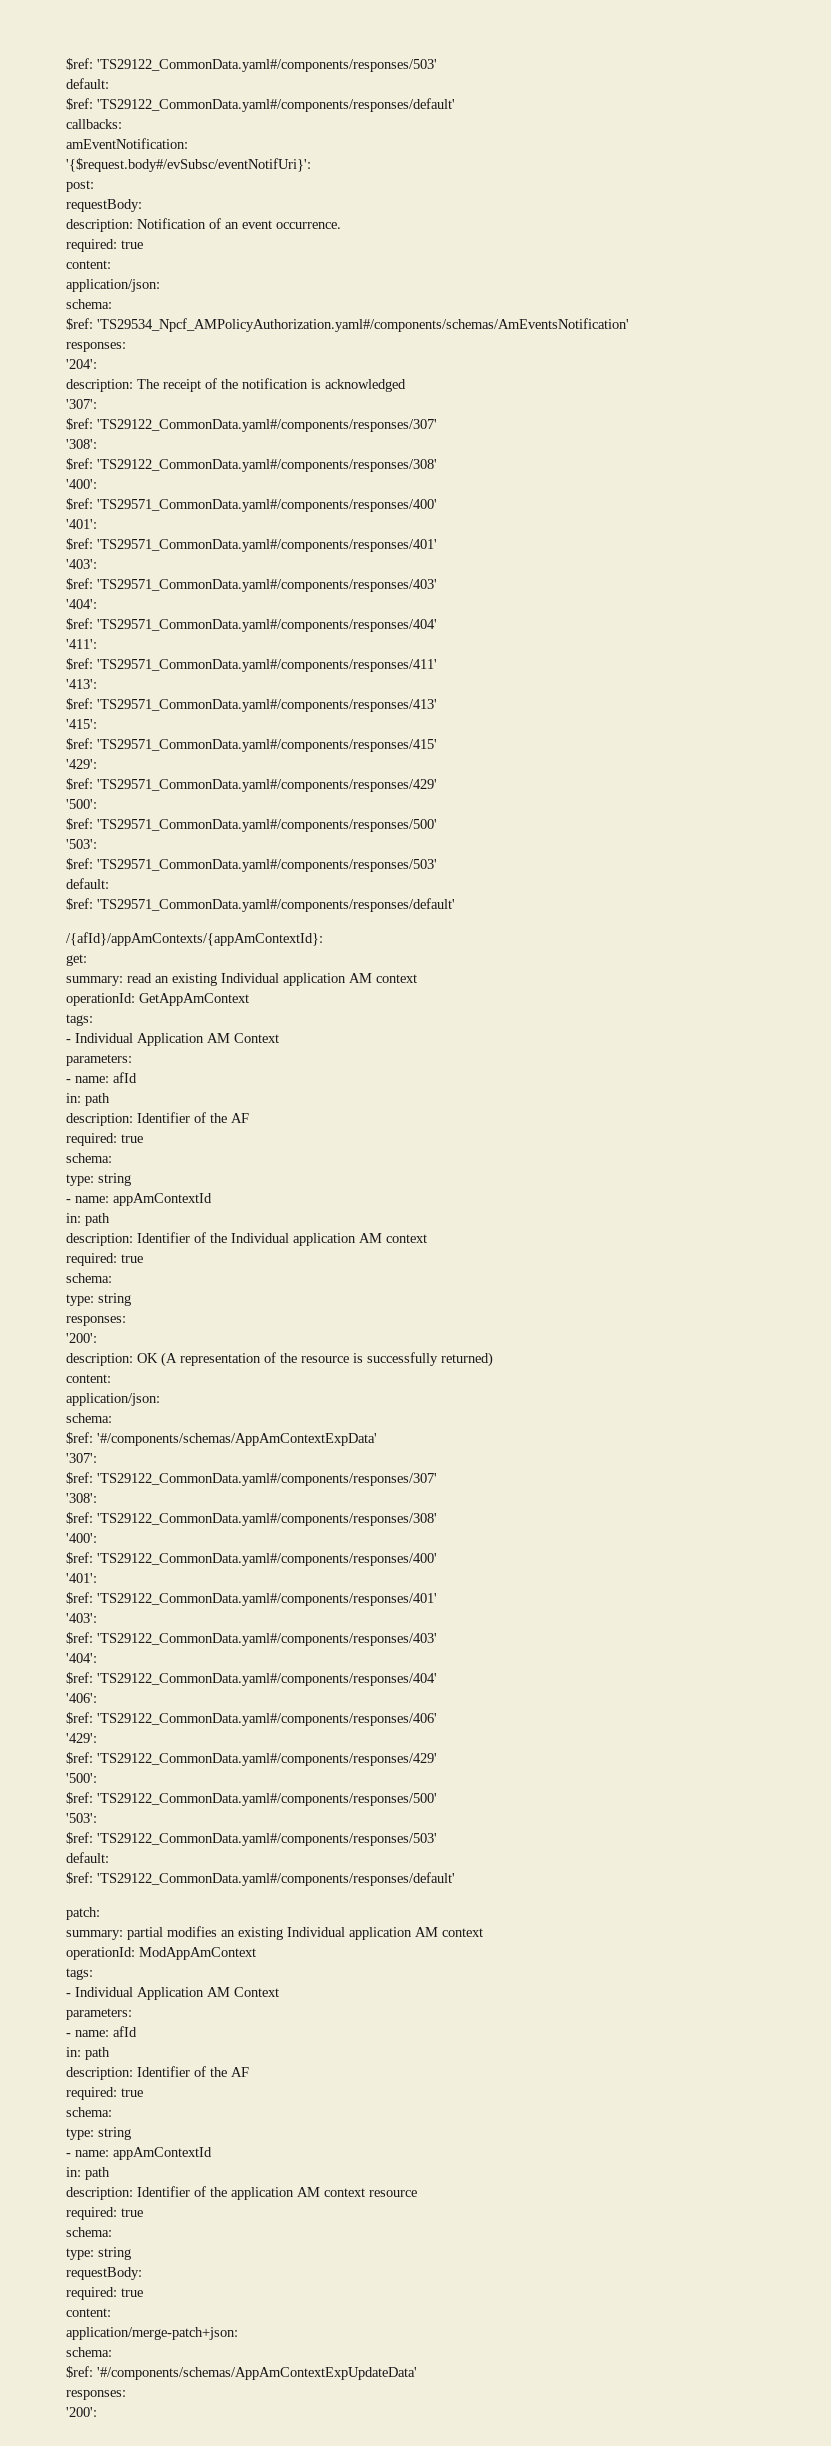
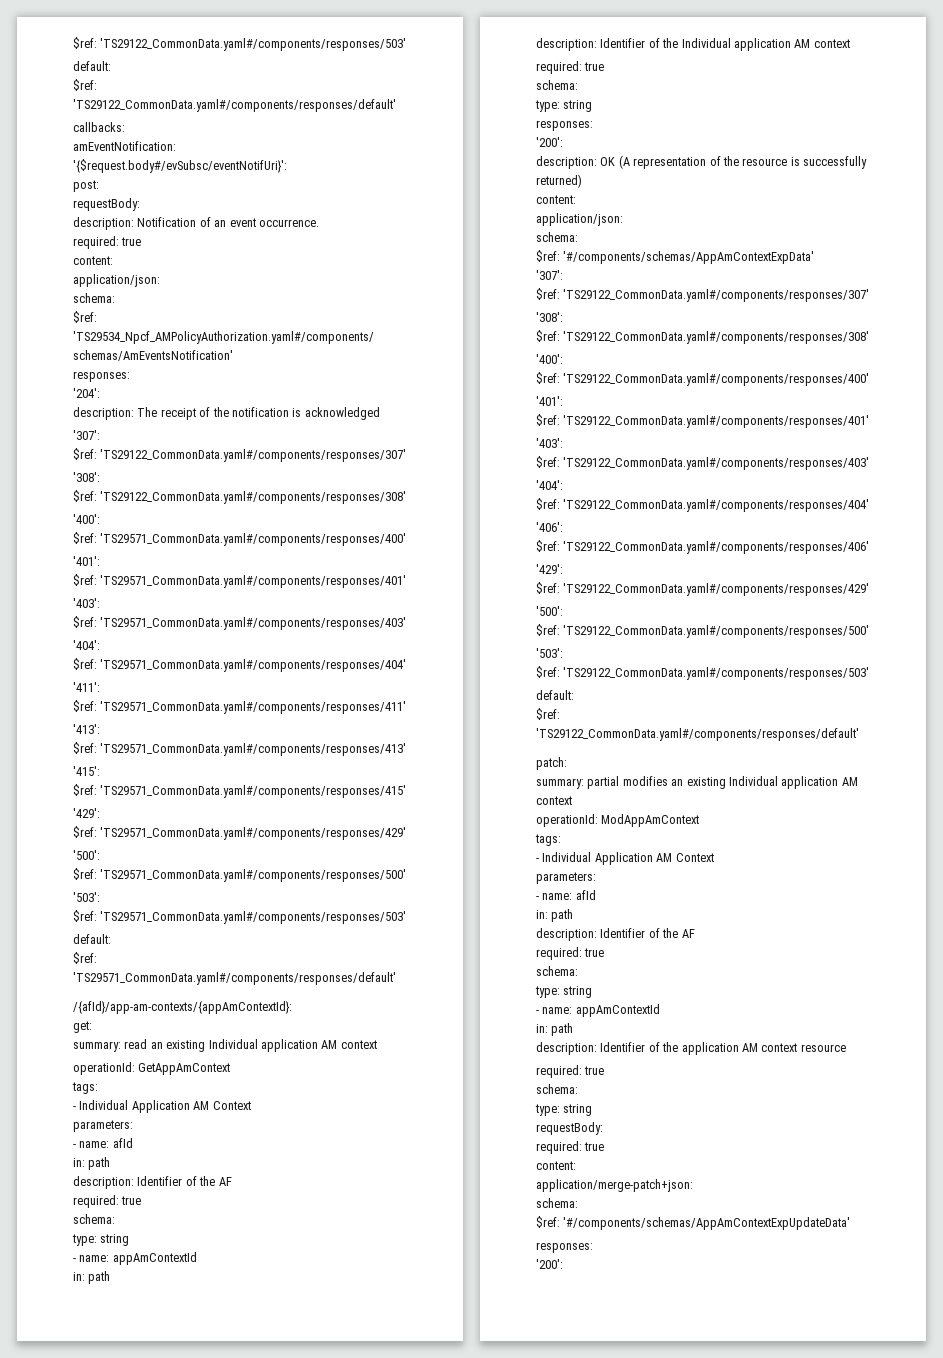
[66,932,323,946] /{afId}/appAmContexts/{appAmContextId}: -> [73,1001,292,1014] /{afId}/app-am-contexts/{appAmContextId}:

